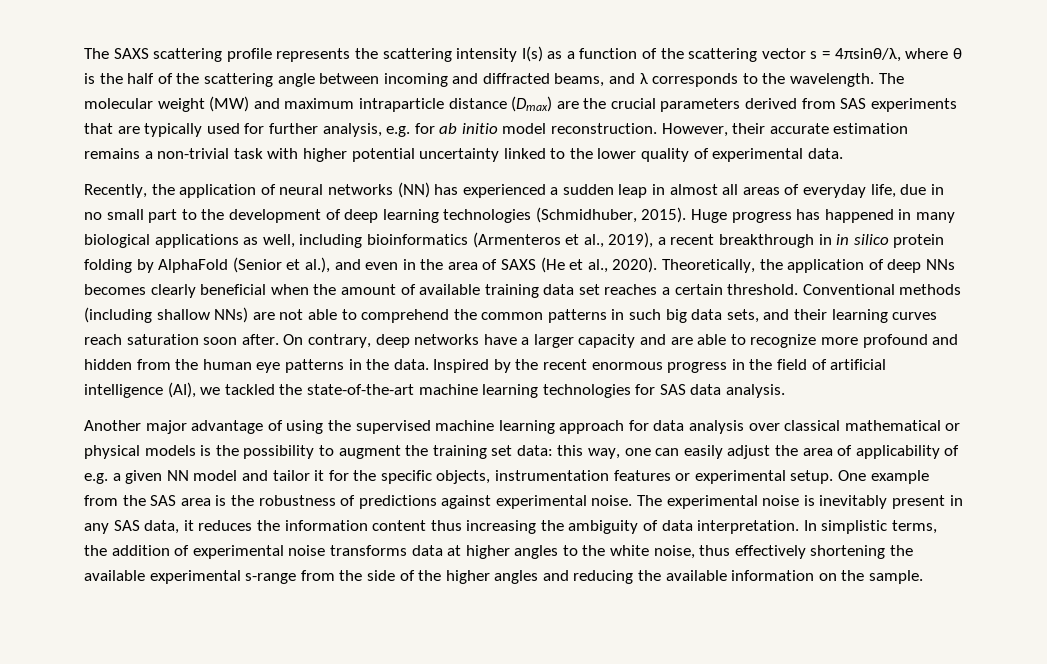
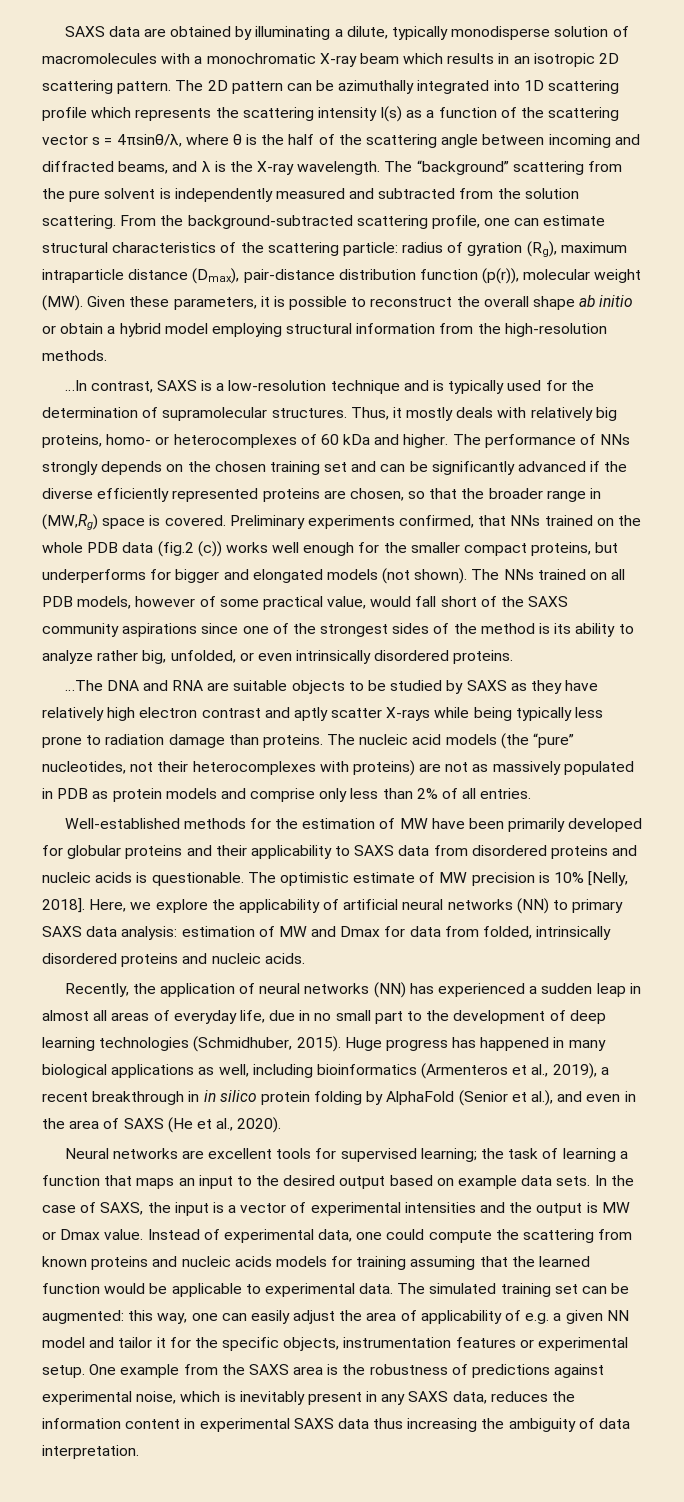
[84,48,149,59] The SAXS -> [64,26,629,40] [42,53,620,67] [42,80,544,94] SAXS data are obtained by illuminating a dilute, typically monodisperse solution of macromolecules with a monochromatic X-ray beam which results in an isotropic 2D scattering pattern. The 2D pattern can be azimuthally integrated into 1D
(272, 55) none -> [91,107,132,118] which
[652,73,904,87] [84,96,957,112] [84,123,909,137] [84,148,843,162] corresponds to the wavelength. The molecular weight (MW) and maximum intraparticle distance (Dmax) are the crucial parameters derived from SAS experiments that are typically used for further analysis, e.g. for ab initio model reconstruction. However, their accurate estimation remains a non-trivial task with higher potential uncertainty linked to the lower quality of experimental data. -> [214,160,623,175] [42,188,579,202] [42,215,606,229] [42,241,627,257] [42,268,642,284] [42,295,634,311] [42,323,607,337] [42,350,107,361] [64,380,594,394] [42,407,617,421] [42,434,631,448] [42,461,628,475] [42,488,602,502] [42,514,642,530] [42,541,619,557] [42,568,626,584] [42,596,569,610] [42,623,634,637] [42,650,514,664] [64,680,599,694] [42,707,604,721] [42,733,575,749] [42,760,634,776] [42,788,532,802] [64,818,643,832] [42,845,638,859] [42,871,629,886] [42,898,624,914] [42,926,612,940] [42,953,305,967] is the X-ray wavelength. The “background” scattering from the pure solvent is independently measured and subtracted from the solution scattering. From the background-subtracted scattering profile, one can estimate structural characteristics of the scattering particle: radius of gyration (Rg), maximum intraparticle distance (Dmax), pair-distance distribution function (p(r)), molecular weight (MW). Given these parameters, it is possible to reconstruct the overall shape ab initio or obtain a hybrid model employing structural information from the high-resolution methods. // …In contrast, SAXS is a low-resolution technique and is typically used for the determination of supramolecular structures. Thus, it mostly deals with relatively big proteins, homo- or heterocomplexes of 60 kDa and higher. The performance of NNs strongly depends on the chosen training set and can be significantly advanced if the diverse efficiently represented proteins are chosen, so that the broader range in (MW,Rg) space is covered. Preliminary experiments confirmed, that NNs trained on the whole PDB data (fig.2 (c)) works well enough for the smaller compact proteins, but underperforms for bigger and elongated models (not shown). The NNs trained on all PDB models, however of some practical value, would fall short of the SAXS community aspirations since one of the strongest sides of the method is its ability to analyze rather big, unfolded, or even intrinsically disordered proteins. // …The DNA and RNA are suitable objects to be studied by SAXS as they have relatively high electron contrast and aptly scatter X-rays while being typically less prone to radiation damage than proteins. The nucleic acid models (the “pure” nucleotides, not their heterocomplexes with proteins) are not as massively populated in PDB as protein models and comprise only less than 2% of all entries. // Well-established methods for the estimation of MW have been primarily developed for globular proteins and their applicability to SAXS data from disordered proteins and nucleic acids is questionable. The optimistic estimate of MW precision is 10% [Nelly, 2018]. Here, we explore the applicability of artificial neural networks (NN) to primary SAXS data analysis: estimation of MW and Dmax for data from folded, intrinsically disordered proteins and nucleic acids.
[662,259,955,273] [84,284,962,298] [84,307,938,323] [84,334,959,348] [84,359,887,373] [84,382,786,398] [84,420,961,434] [84,445,553,459] Theoretically, the application of deep NNs becomes clearly beneficial when the amount of available training data set reaches a certain threshold. Conventional methods (including shallow NNs) are not able to comprehend the common patterns in such big data sets, and their learning curves reach saturation soon after. On contrary, deep networks have a larger capacity and are able to recognize more profound and hidden from the human eye patterns in the data. Inspired by the recent enormous progress in the field of artificial intelligence (AI), we tackled the state-of-the-art machine learning technologies for SAS data analysis. // Another major advantage of using the supervised machine learning approach for data analysis over classical mathematical or physical models is the possibility to augment the training set data: -> [64,1148,628,1162] [42,1175,634,1189] [42,1202,630,1216] [42,1229,633,1243] [42,1256,591,1270] [42,1283,630,1297] [42,1310,124,1324] // Neural networks are excellent tools for supervised learning; the task of learning a function that maps an input to the desired output based on example data sets. In the case of SAXS, the input is a vector of experimental intensities and the output is MW or Dmax value. Instead of experimental data, one could compute the scattering from known proteins and nucleic acids models for training assuming that the learned function would be applicable to experimental data. The simulated training set can be augmented:
[150,495,177,506] SAS -> [248,1364,289,1375] SAXS
[591,495,800,509] noise. The experimental noise -> [136,1391,221,1404] noise, which
[113,520,194,534] SAS data, it -> [408,1391,487,1404] SAXS data,
(427, 525) none -> [184,1418,369,1432] in experimental SAXS data
[803,520,938,534] [84,545,914,559] [84,570,924,584] In simplistic terms, the addition of experimental noise transforms data at higher angles to the white noise, thus effectively shortening the available experimental s-range from the side of the higher angles and reducing the available information on the sample. -> (139, 1452) none

